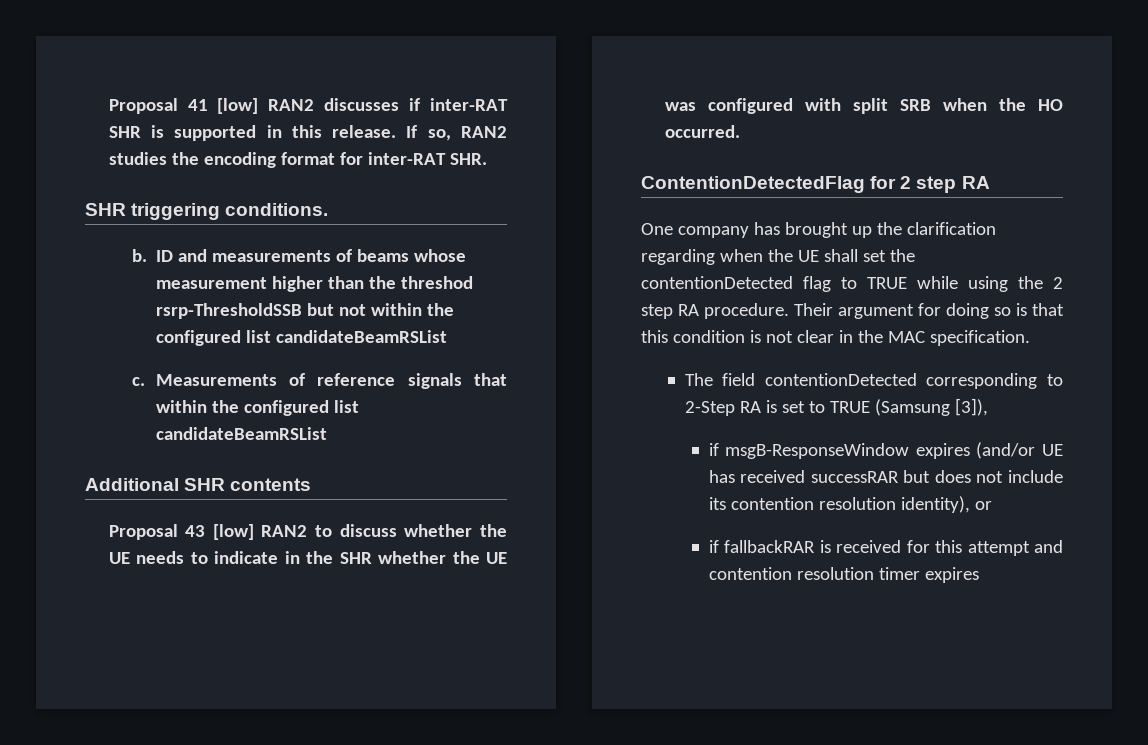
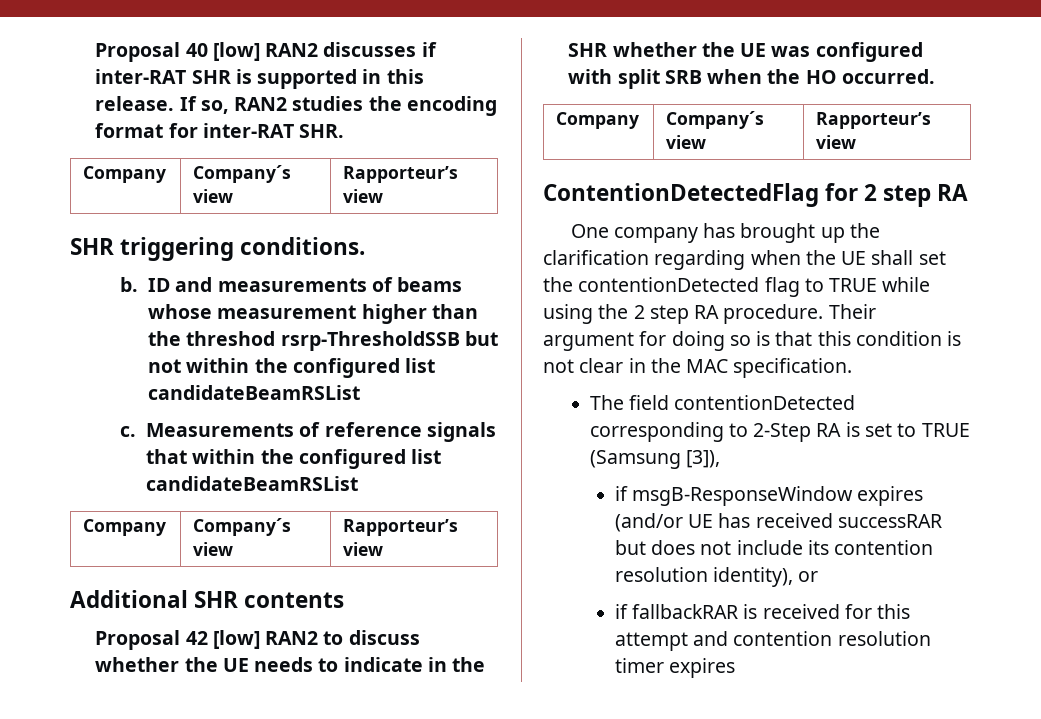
[108,98,208,114] Proposal 41 -> [95,42,208,62] Proposal 40
(487, 159) none -> [83,166,167,183] [193,165,292,183] [193,189,234,203] [343,166,459,183] [343,189,384,203] // Company | Company´s view | Rapporteur’s view
(327, 433) none -> [83,519,167,536] [193,518,292,536] [193,542,234,556] [343,519,459,536] [343,542,384,556] // Company | Company´s view | Rapporteur’s view
[185,525,206,537] 43 -> [185,631,208,645] 42
(740, 131) none -> [556,112,640,129] [666,111,765,129] [666,135,707,149] [816,112,932,129] [816,135,857,149] // Company | Company´s view | Rapporteur’s view

